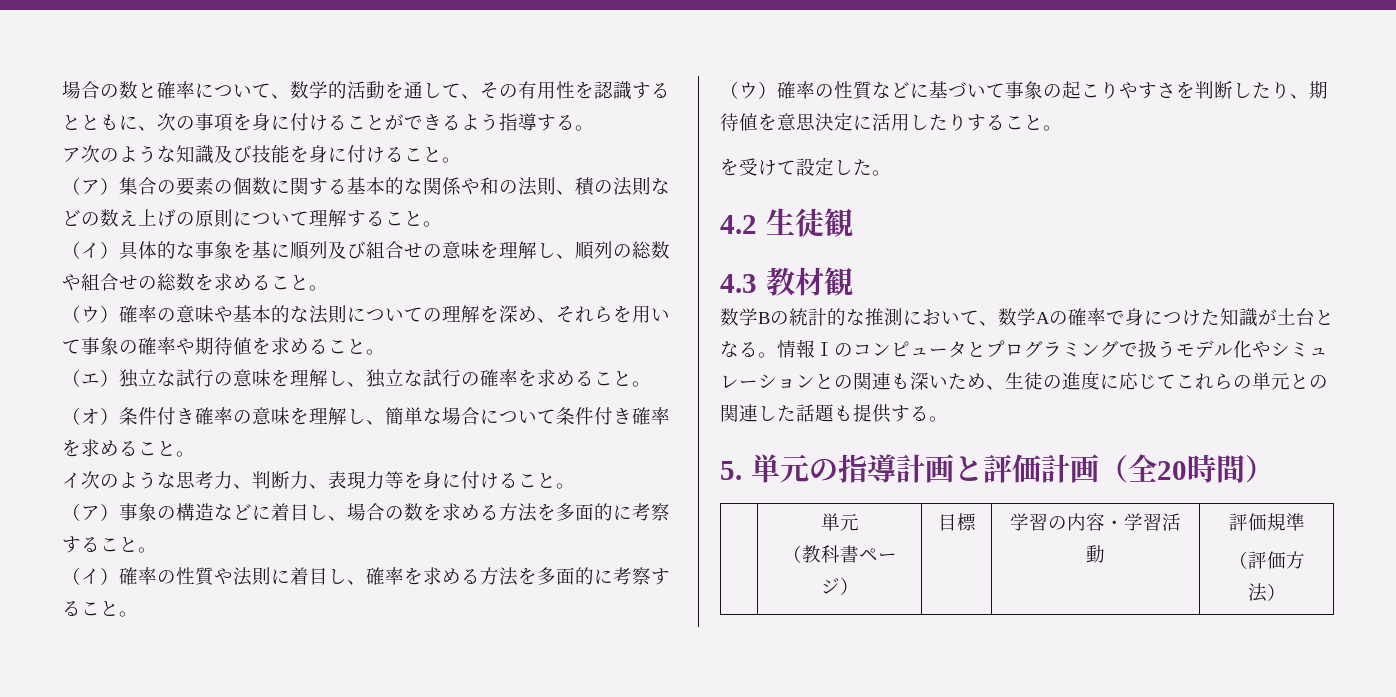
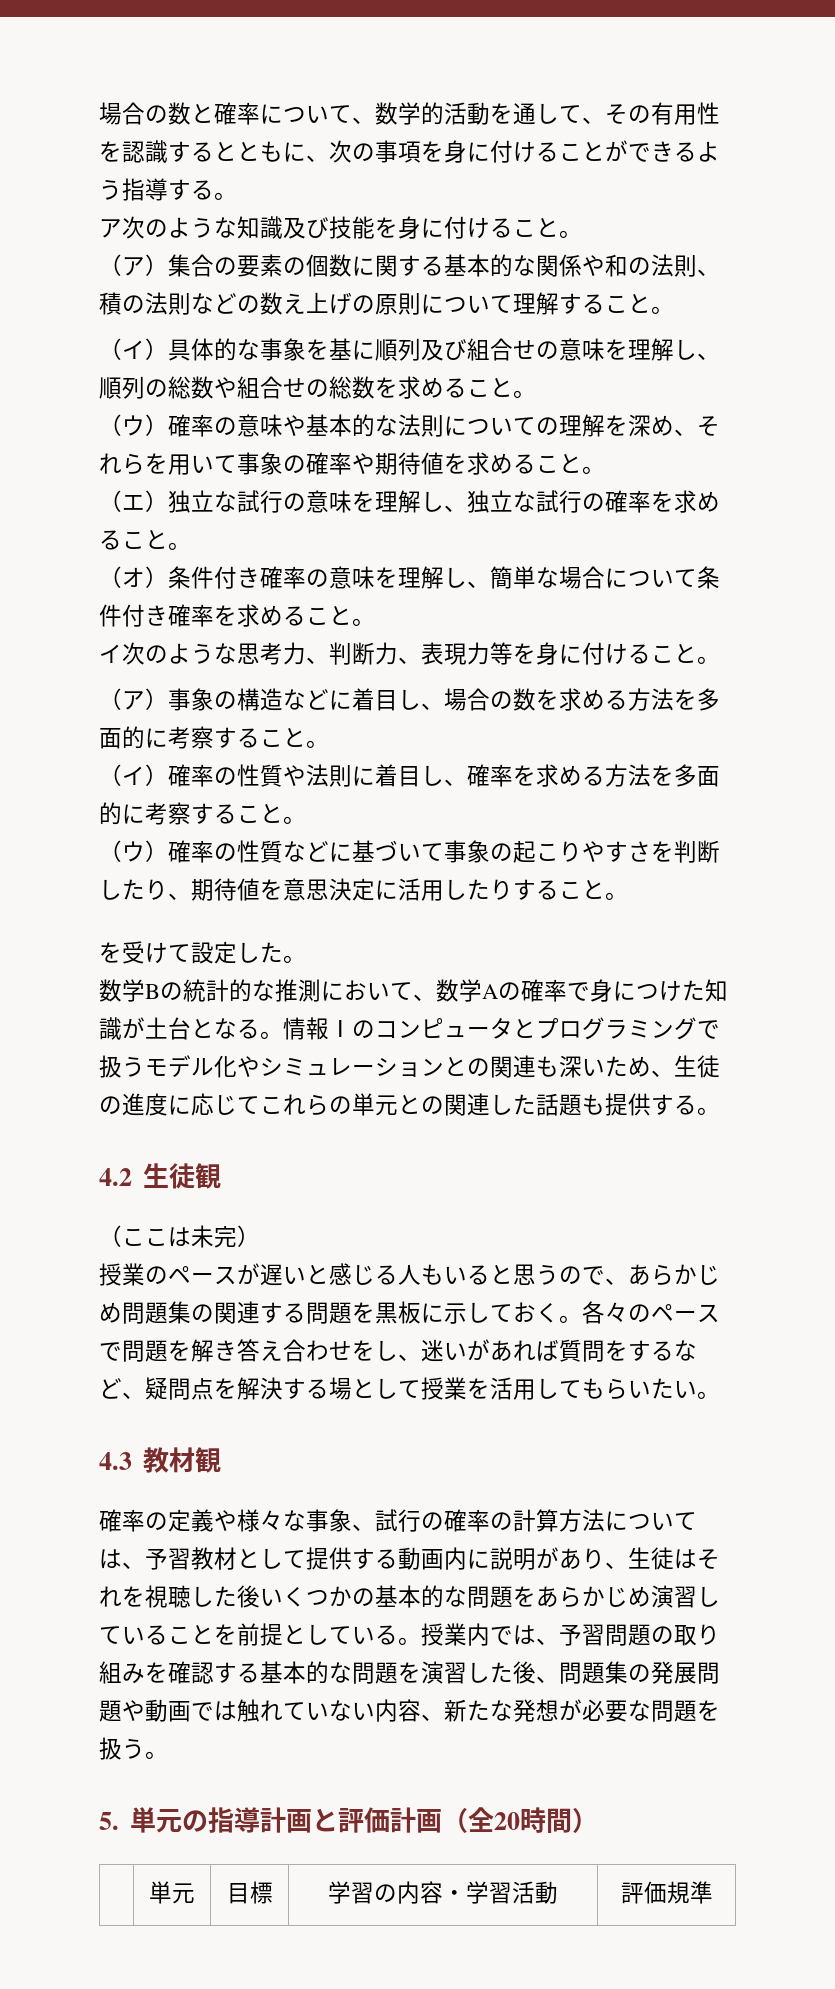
[720,208,854,237] [720,267,854,296] // 4.2生徒観 // 4.3教材観 -> (306, 959) none
(948, 419) none -> [99,1163,222,1189] [99,1225,260,1248] [99,1263,720,1286] [99,1301,720,1324] [99,1339,697,1362] [99,1377,720,1400] [99,1447,222,1473] [99,1509,697,1532] [99,1547,720,1570] [99,1585,720,1608] [99,1623,720,1646] [99,1661,720,1684] [99,1699,720,1722] [99,1737,168,1760] // 4.2生徒観 // （ここは未完） // 授業のペースが遅いと感じる人もいると思うので、あらかじめ問題集の関連する問題を黒板に示しておく。各々のペースで問題を解き答え合わせをし、迷いがあれば質問をするなど、疑問点を解決する場として授業を活用してもらいたい。 // 4.3教材観 // 確率の定義や様々な事象、試行の確率の計算方法については、予習教材として提供する動画内に説明があり、生徒はそれを視聴した後いくつかの基本的な問題をあらかじめ演習していることを前提としている。授業内では、予習問題の取り組みを確認する基本的な問題を演習した後、問題集の発展問題や動画では触れていない内容、新たな発想が必要な問題を扱う。
[782,545,897,563] [820,577,859,595] // （教科書ページ） -> (195, 1893) none
[1228,551,1305,569] [1247,583,1286,602] // （評価方法） -> (713, 1892) none

